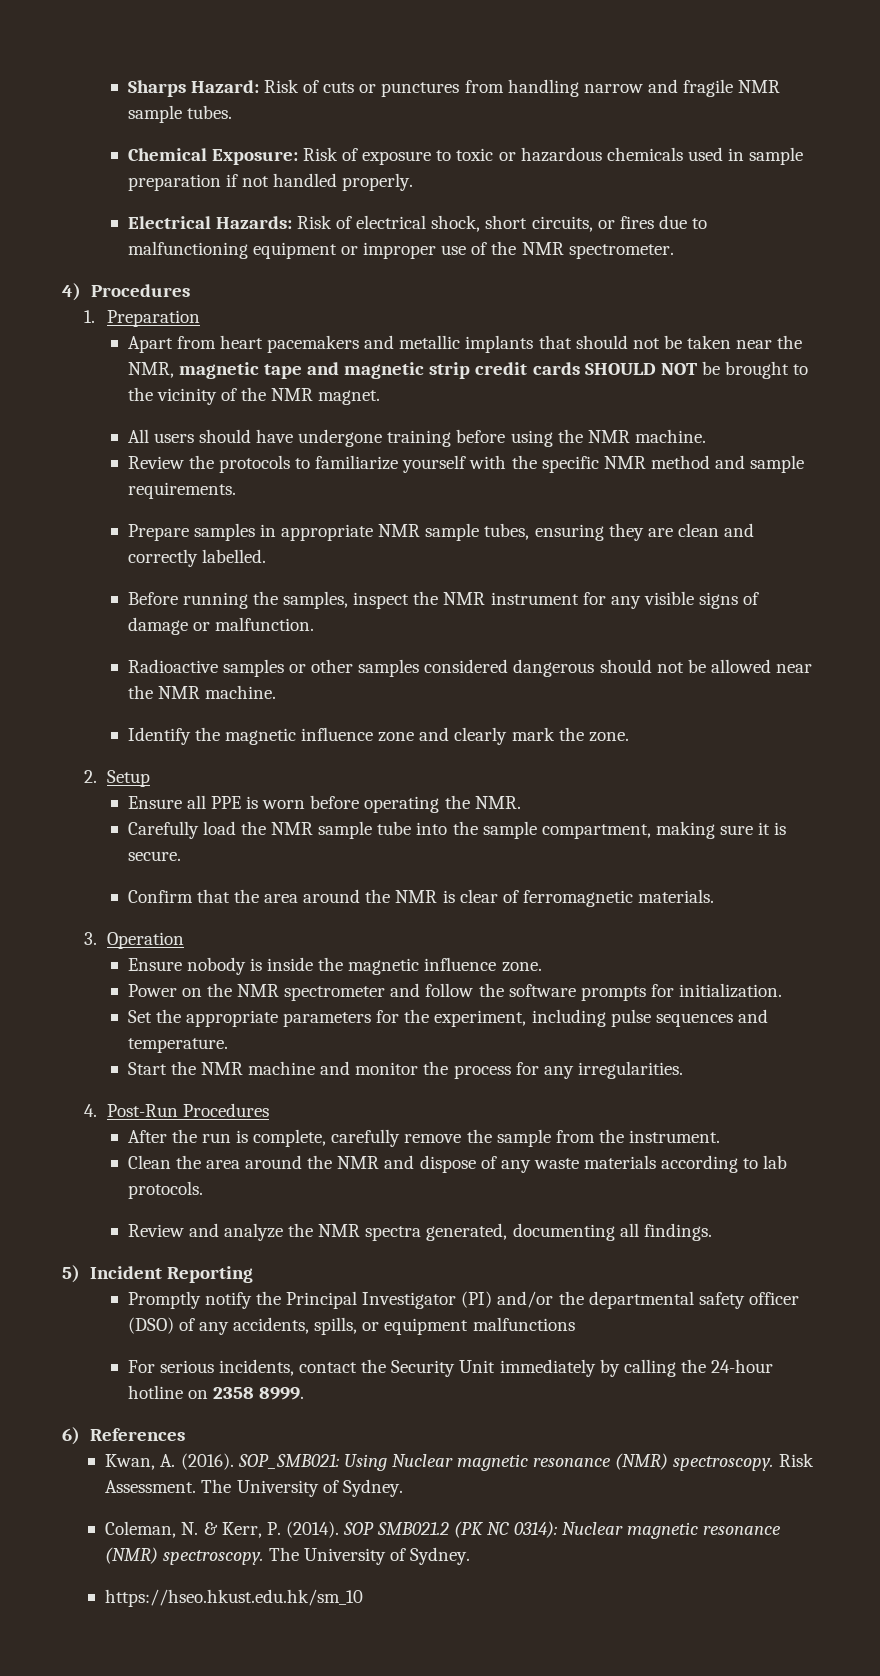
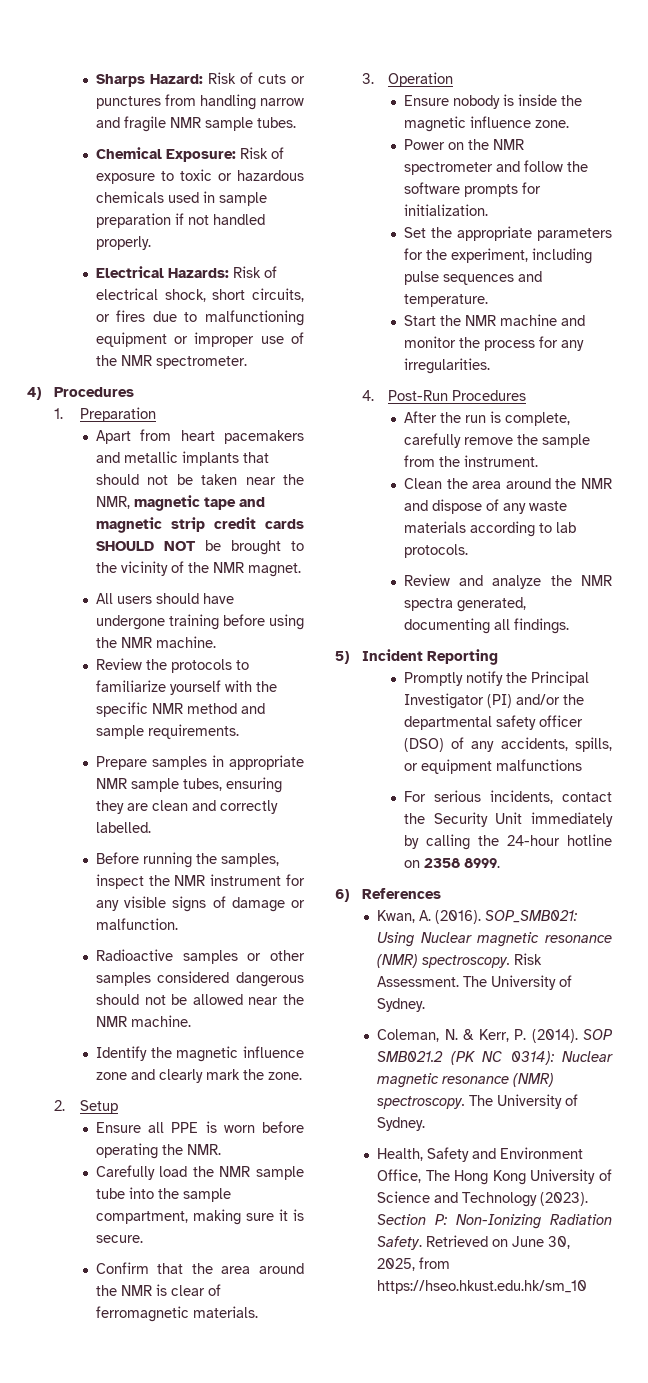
(470, 1556) none -> [377,1147,584,1162] [377,1169,612,1185] [377,1191,589,1207] [377,1214,612,1229] [377,1235,571,1250] [377,1257,451,1271] Health, Safety and Environment Office, The Hong Kong University of Science and Technology (2023). Section P: Non-Ionizing Radiation Safety. Retrieved on June 30, 2025, from

